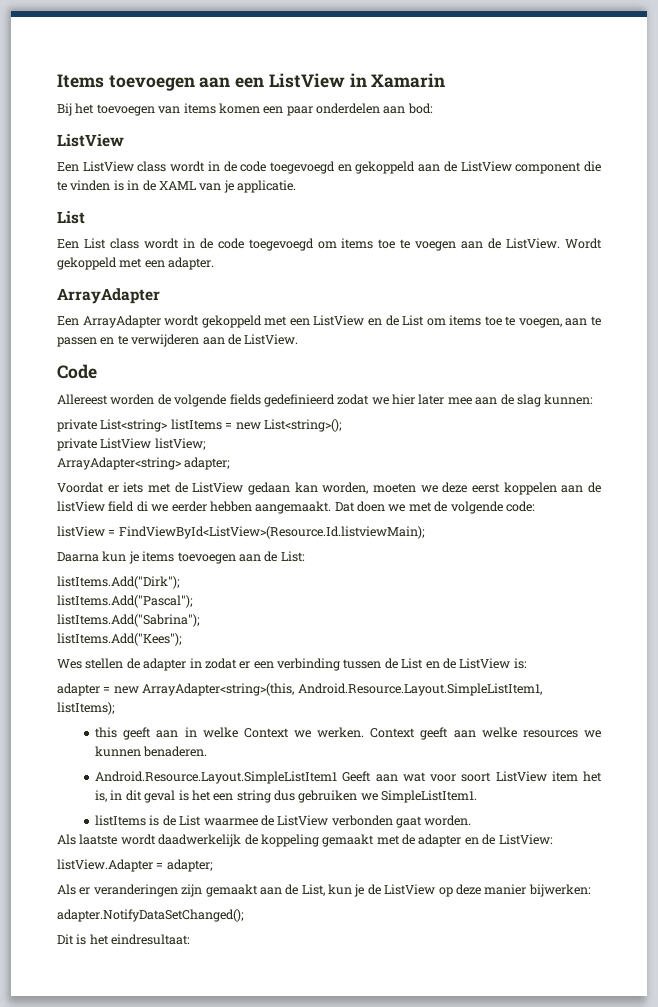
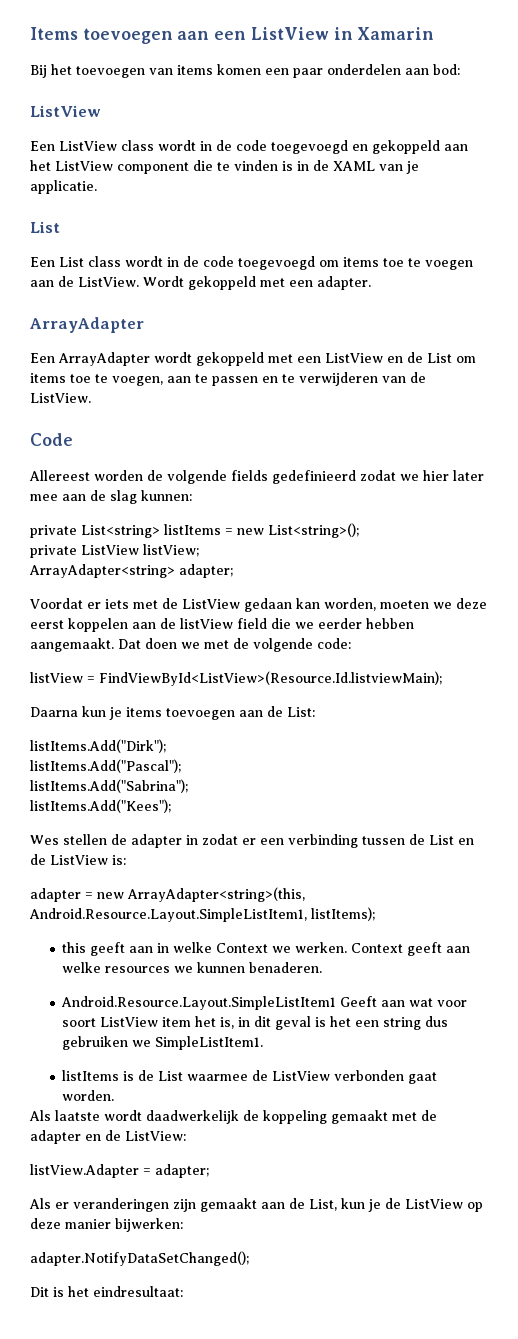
[443,161,457,172] de -> [30,160,51,171] het
[202,337,225,345] aan -> [382,376,406,383] van
[136,501,148,512] di -> [271,618,291,629] die

